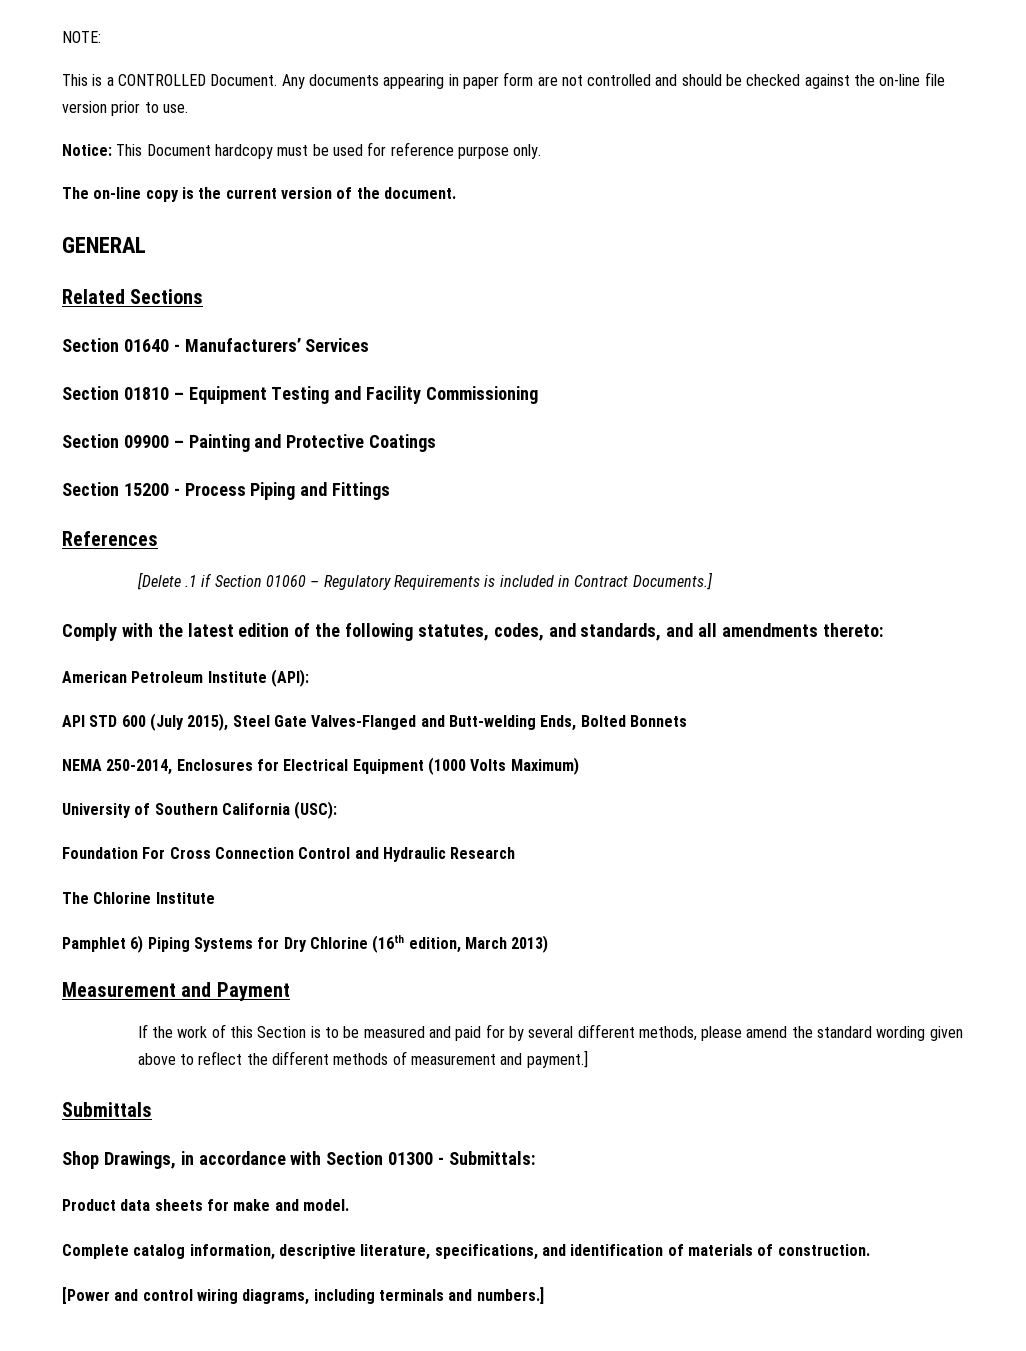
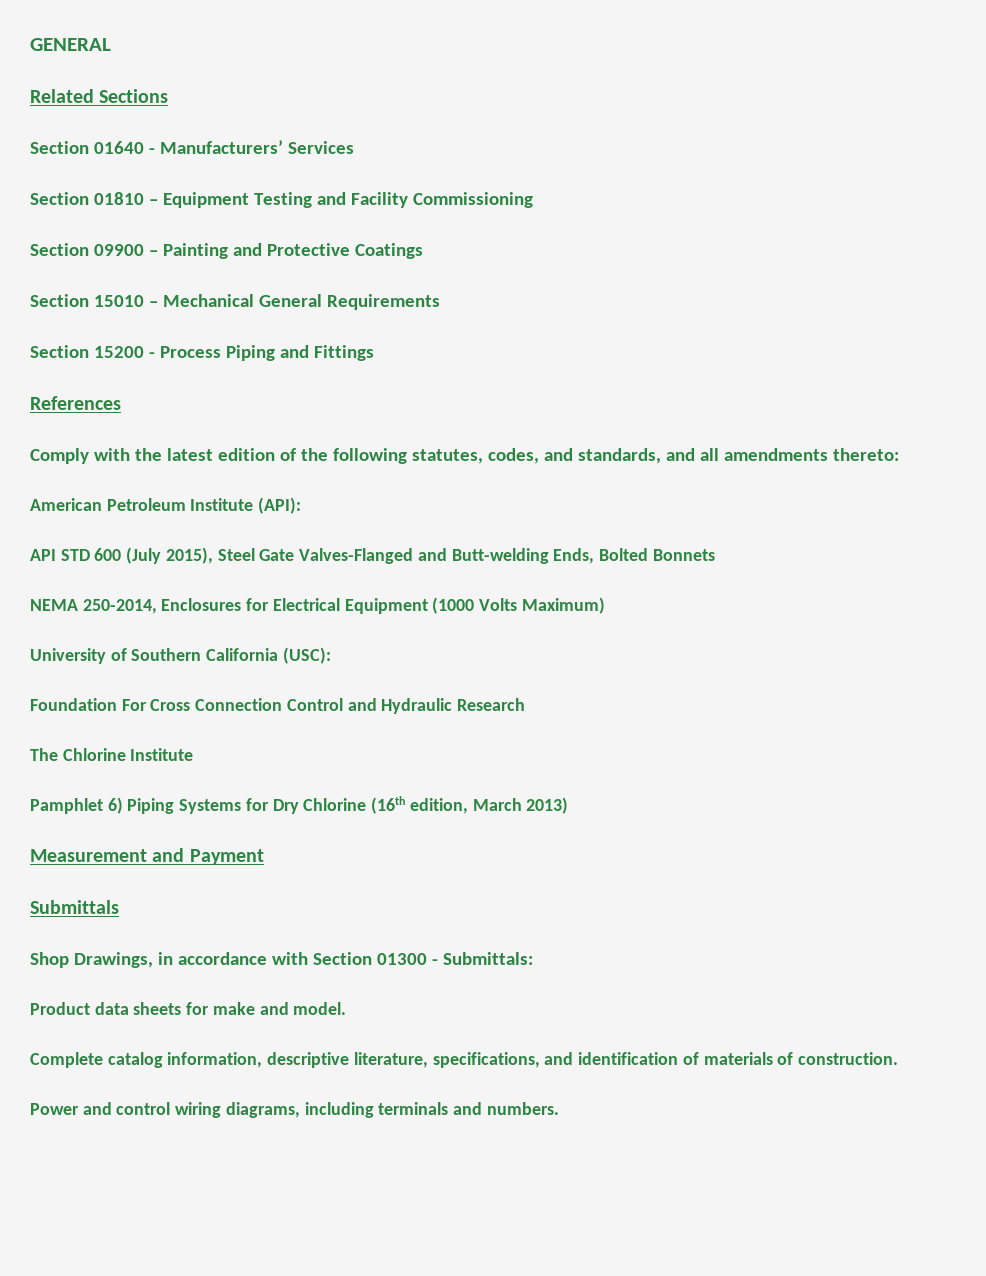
[62,31,101,43] [62,72,945,89] [62,101,188,116] [62,142,542,159] [62,187,456,202] NOTE: // This is a CONTROLLED Document. Any documents appearing in paper form are not controlled and should be checked against the on-line file version prior to use. // Notice: This Document hardcopy must be used for reference purpose only. // The on-line copy is the current version of the document. // -> (30, 44) none
(437, 443) none -> [30,294,440,310] // Section 15010 – Mechanical General Requirements
[136,572,713,590] // [Delete .1 if Section 01060 – Regulatory Requirements is included in Contract Documents.] -> (121, 403) none
[137,1024,963,1041] [137,1050,588,1068] // If the work of this Section is to be measured and paid for by several different methods, please amend the standard wording given above to reflect the different methods of measurement and payment.] -> (264, 857) none
[62,1287,110,1304] [Power -> [30,1103,79,1115] Power
[476,1287,544,1304] numbers.] -> [486,1102,559,1115] numbers.

